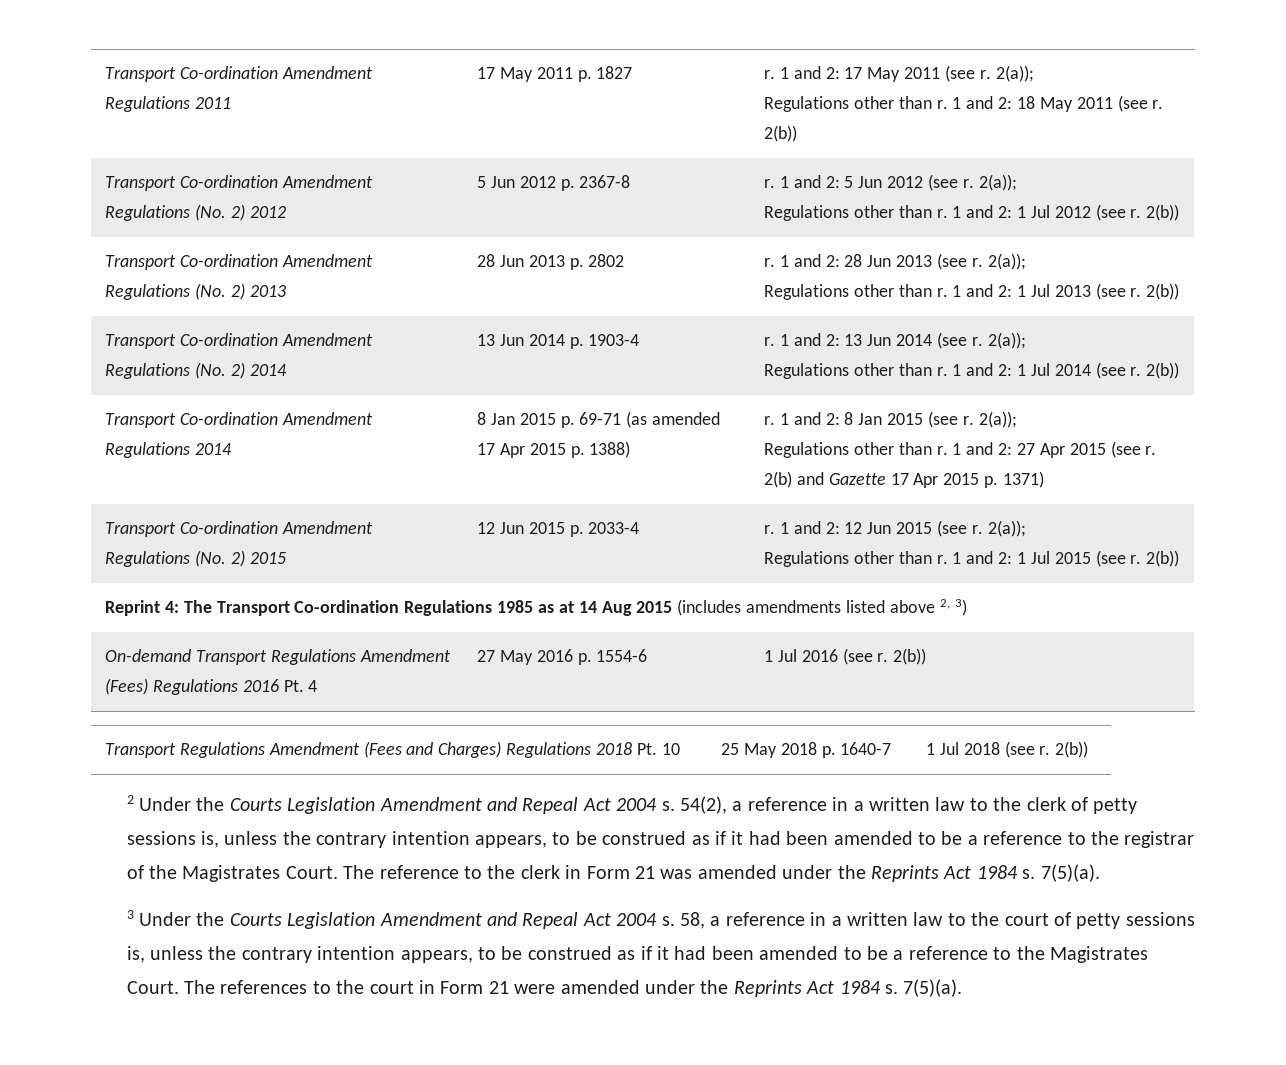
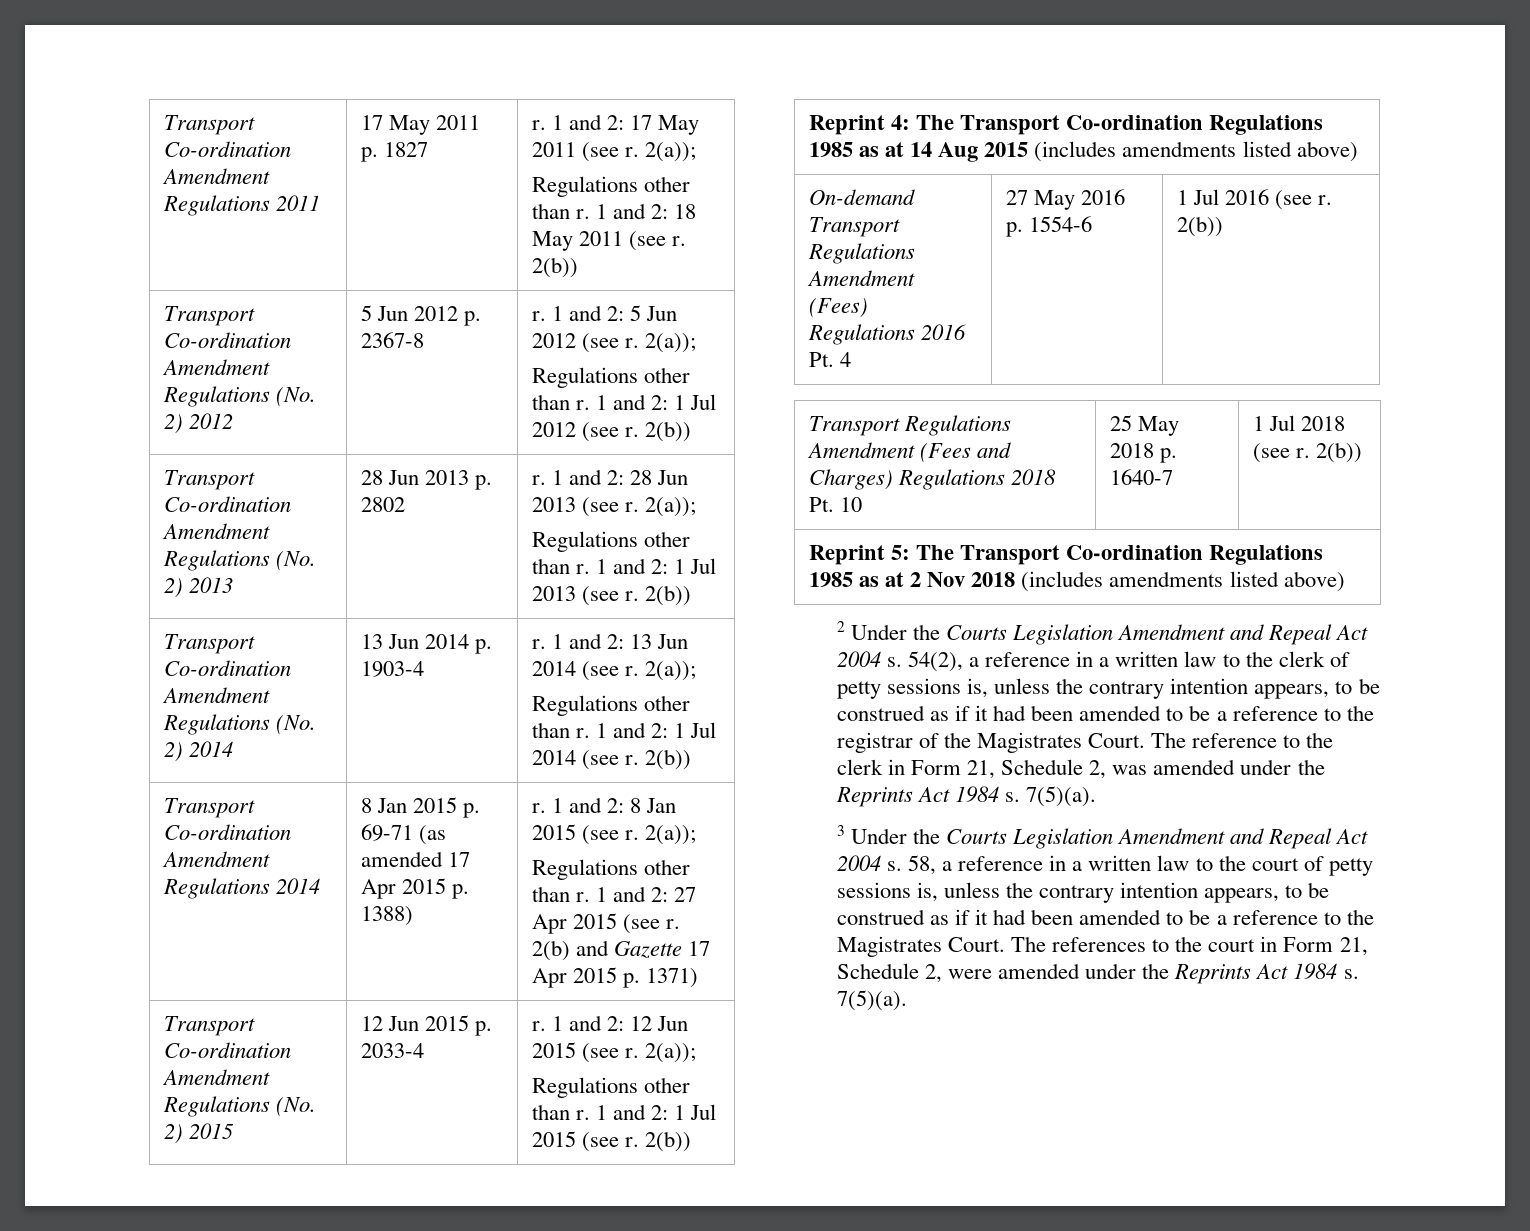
[889,599,967,616] above 2, 3) -> [1296,141,1358,162] above)
(1089, 749) none -> [808,545,1324,565] [808,571,1345,592] // Reprint 5: The Transport Co-ordination Regulations 1985 as at 2 Nov 2018 (includes amendments listed above)
[635,866,656,879] 21 -> [967,759,1107,779] 21, Schedule 2,
[488,981,509,994] 21 -> [1339,937,1368,956] [836,963,942,983] 21, Schedule 2,

